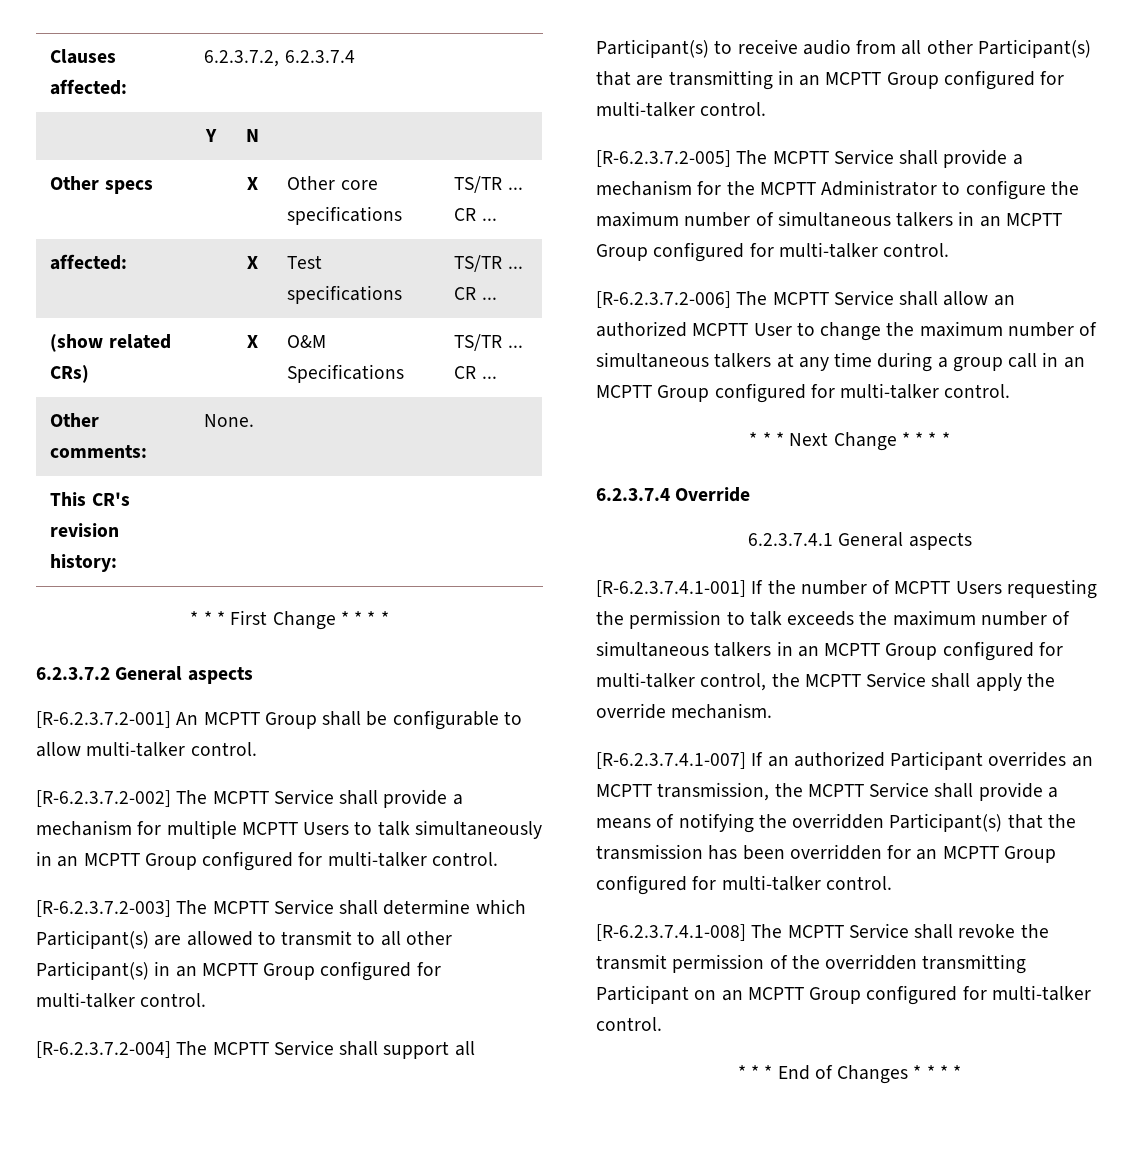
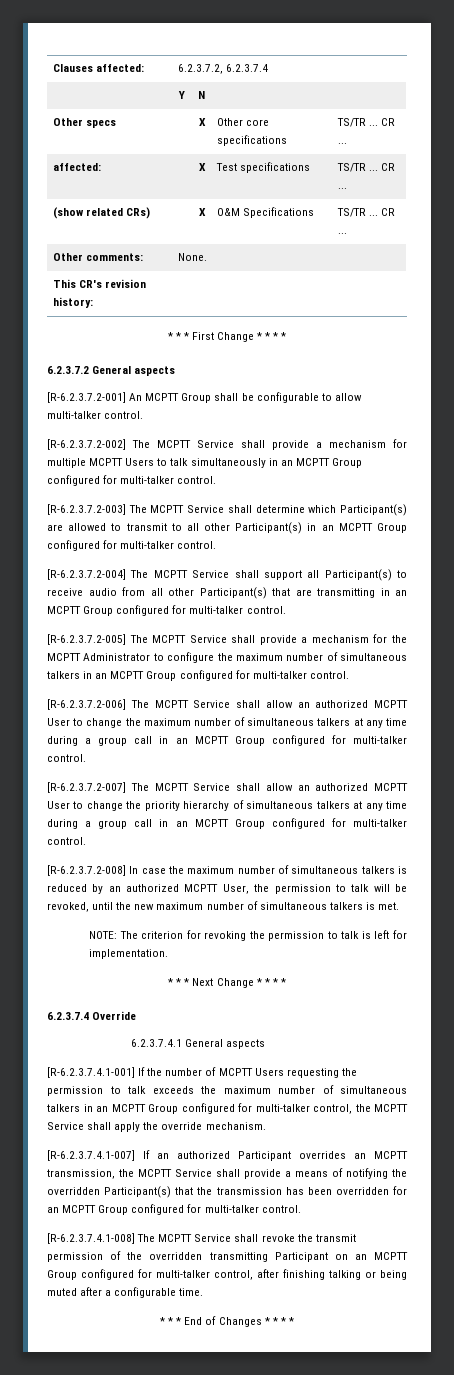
(1011, 391) none -> [47,782,408,793] [47,800,407,811] [47,818,407,829] [47,837,86,845] [47,865,407,876] [47,884,408,894] [47,901,400,912] [89,930,407,941] [89,949,169,959] // [R-6.2.3.7.2-007] The MCPTT Service shall allow an authorized MCPTT User to change the priority hierarchy of simultaneous talkers at any time during a group call in an MCPTT Group configured for multi-talker control. // [R-6.2.3.7.2-008] In case the maximum number of simultaneous talkers is reduced by an authorized MCPTT User, the permission to talk will be revoked, until the new maximum number of simultaneous talkers is met. // NOTE: The criterion for revoking the permission to talk is left for implementation.
[596,1017,662,1031] control. -> [214,1269,407,1280] [47,1287,204,1298] control, after finishing talking or being muted after a configurable time.

